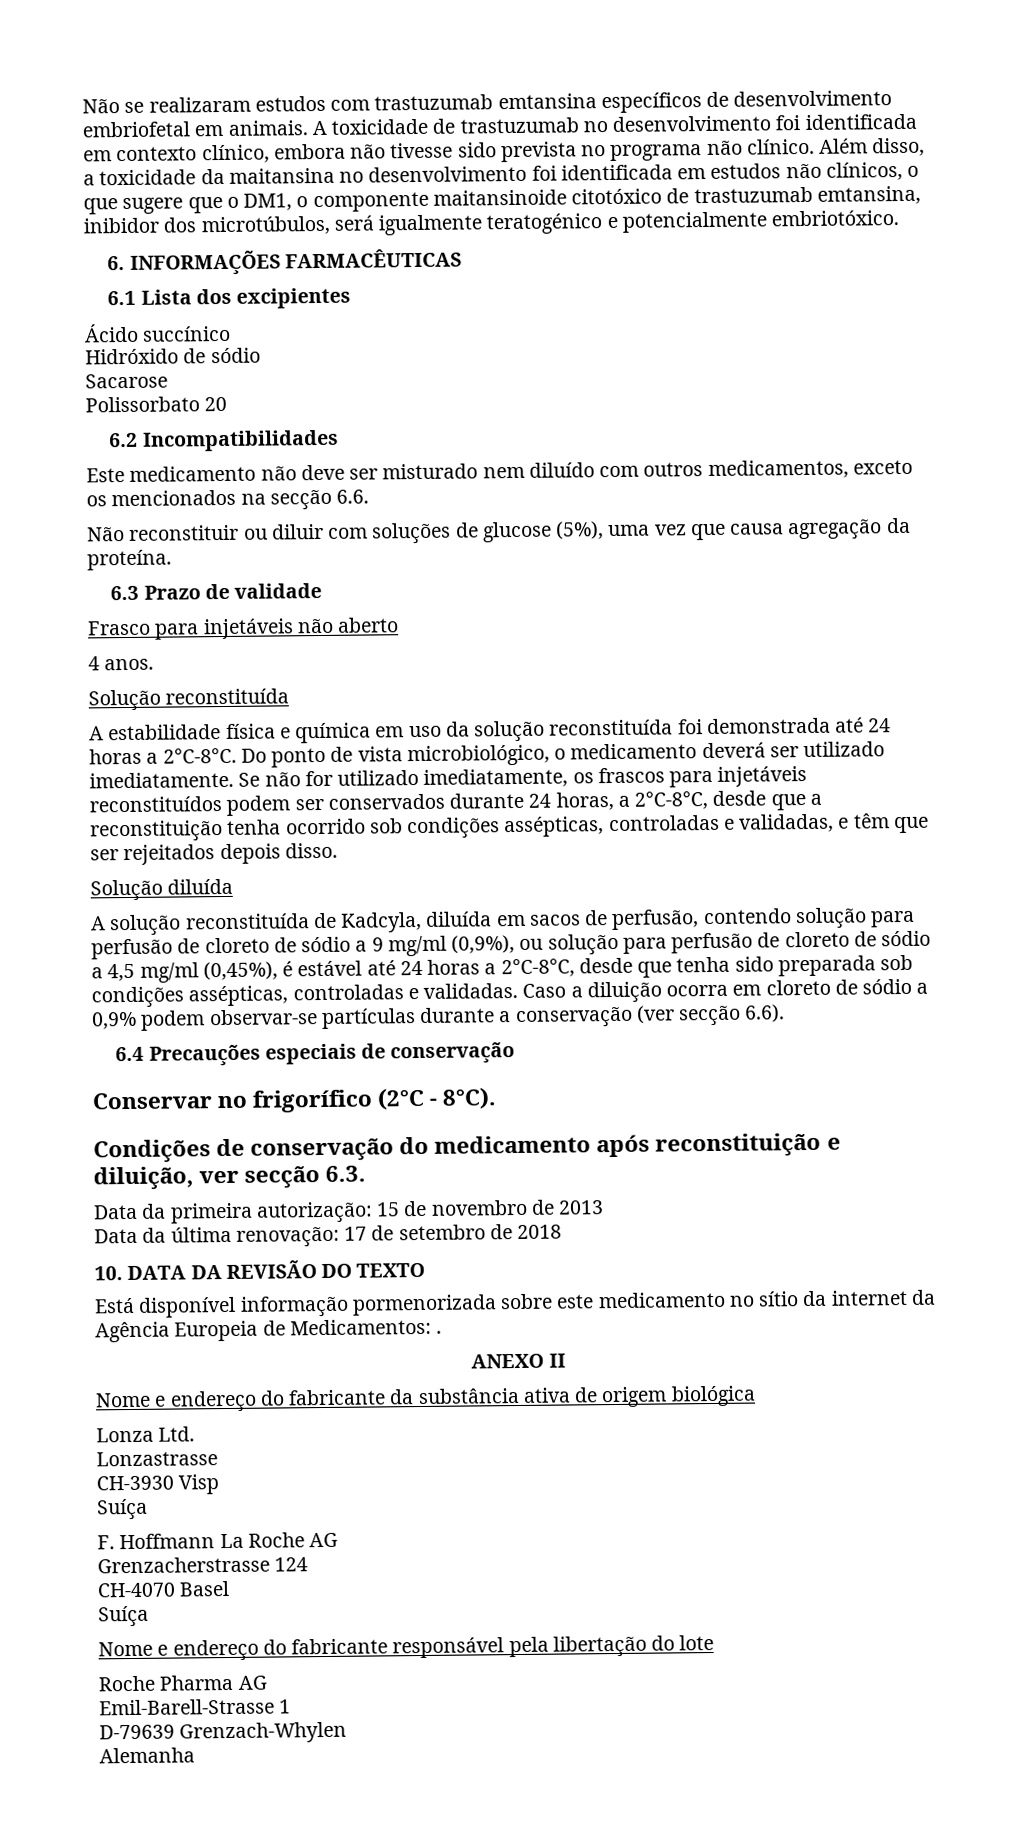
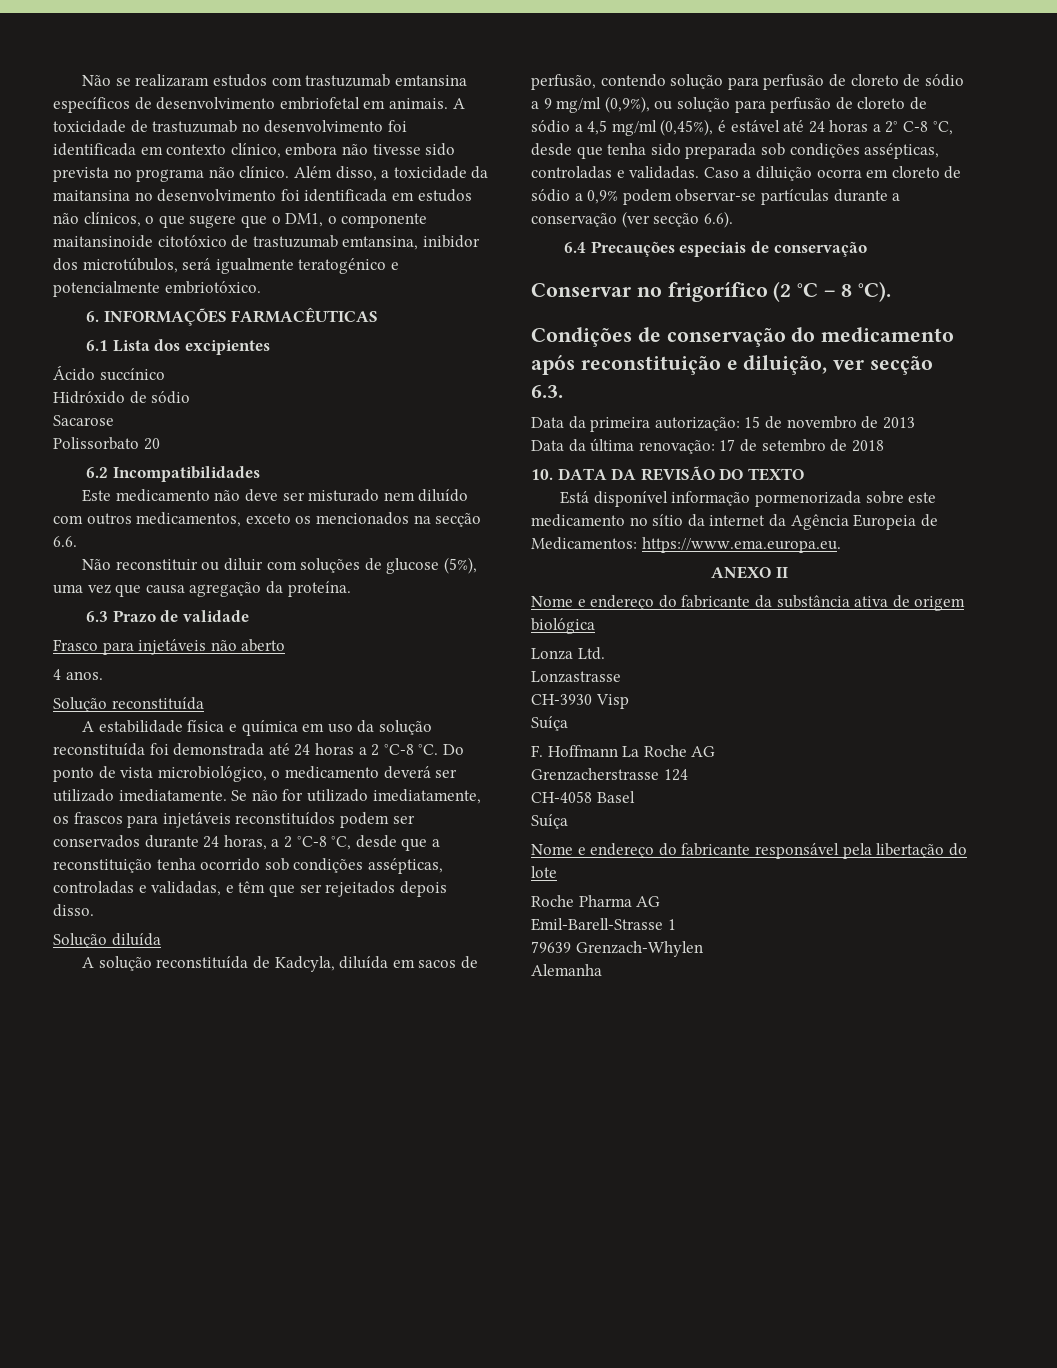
[162,747,237,764] 2°C-8°C. -> [371,744,439,756] 2 °C-8 °C.
[634,791,709,810] 2°C-8°C, -> [283,836,352,850] 2 °C-8 °C,
[500,958,575,978] 2°C-8°C, -> [885,121,953,135] 2° C-8 °C,
[377,1087,498,1111] (2°C - 8°C). -> [773,281,891,302] (2 °C – 8 °C).
[436,1330,443,1334] . -> [641,537,841,553] https://www.ema.europa.eu.
[97,1582,176,1598] CH-4070 -> [531,791,592,803] CH-4058
[99,1724,175,1740] D-79639 -> [531,941,571,953] 79639

